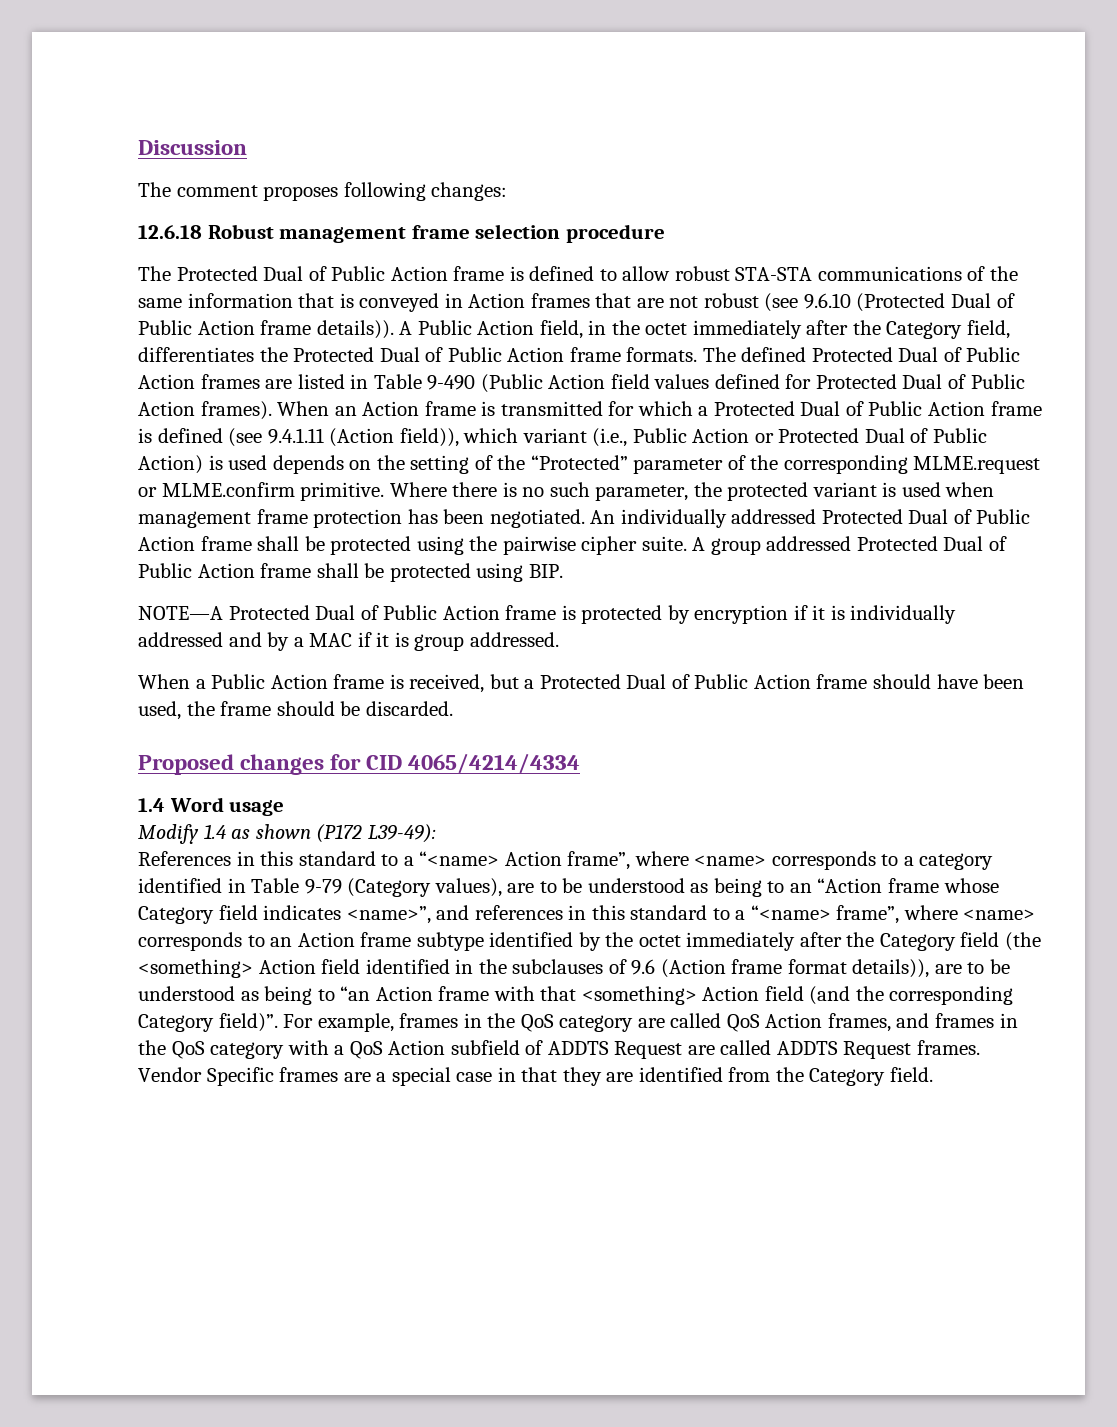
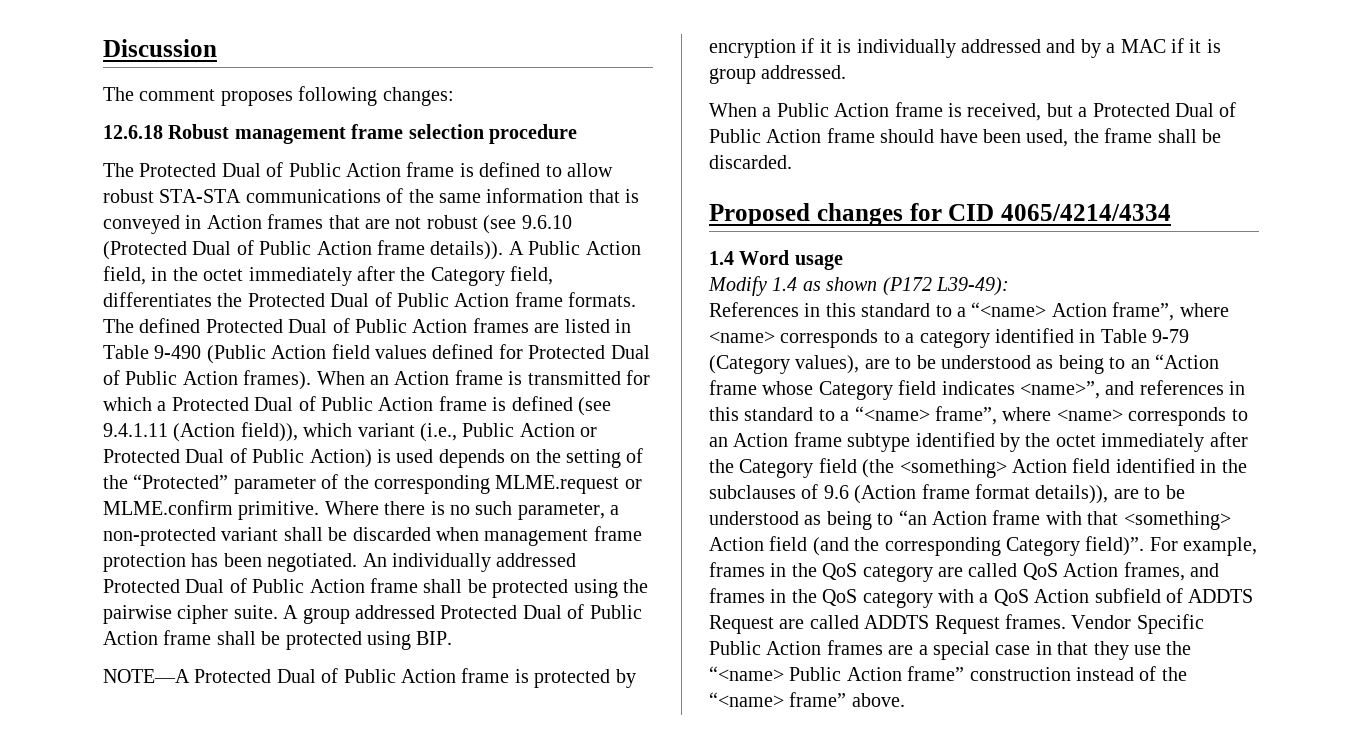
[693,482,941,501] the protected variant is used -> [610,505,620,515] [103,527,431,546] a non-protected variant shall be discarded
[276,701,335,716] should -> [1157,129,1197,143] shall
(274, 1076) none -> [709,641,822,655] Public Action
[606,1067,934,1086] are identified from the Category field. -> [1134,641,1192,655] [709,666,1187,681] [709,692,905,707] use the “<name> Public Action frame” construction instead of the “<name> frame” above.

